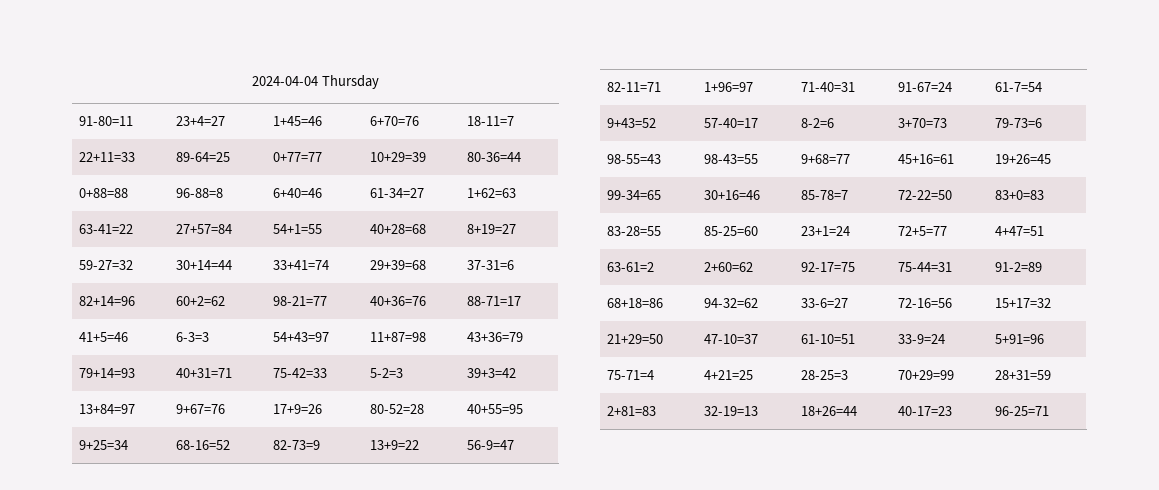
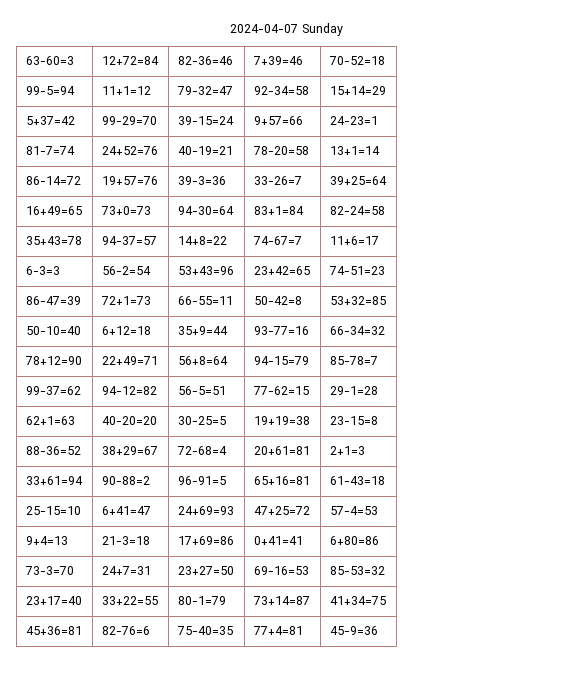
[252,75,379,89] [78,116,133,126] [175,116,225,126] [272,116,322,126] [369,116,419,126] [466,116,514,126] [78,152,135,162] [175,152,230,162] [272,152,322,162] [369,152,426,162] [466,152,521,162] [78,188,128,198] [175,188,223,198] [272,188,322,198] [369,188,424,198] [466,188,516,198] [78,224,133,234] [175,224,232,234] [272,224,322,234] [369,224,426,234] [466,224,516,234] [78,260,133,270] [175,260,232,270] [272,260,329,270] [369,260,426,270] [466,260,514,270] [78,296,135,306] [175,296,225,306] [272,296,327,306] [369,296,426,306] [466,296,521,306] [78,332,128,342] [175,332,209,342] [272,332,329,342] [369,332,426,342] [466,332,523,342] [78,368,135,378] [175,368,232,378] [272,368,327,378] [369,368,403,378] [466,368,516,378] [78,404,135,414] [175,404,225,414] [272,404,322,414] [369,404,424,414] [466,404,523,414] [78,440,128,450] [175,440,230,450] [272,440,320,450] [369,440,419,450] [466,440,514,450] [606,82,661,92] [703,82,753,92] [800,82,855,92] [897,82,952,92] [994,82,1042,92] [606,118,656,128] [703,118,758,128] [800,118,834,128] [897,118,947,128] [994,118,1042,128] [606,154,661,164] [703,154,758,164] [800,154,850,164] [897,154,954,164] [994,154,1051,164] [606,190,661,200] [703,190,760,200] [800,190,848,200] [897,190,952,200] [994,190,1044,200] [606,226,661,236] [703,226,758,236] [800,226,850,236] [897,226,947,236] [994,226,1044,236] [606,262,654,272] [703,262,753,272] [800,262,855,272] [897,262,952,272] [994,262,1042,272] [606,298,663,308] [703,298,758,308] [800,298,848,308] [897,298,952,308] [994,298,1051,308] [606,334,663,344] [703,334,758,344] [800,334,855,344] [897,334,945,344] [994,334,1044,344] [606,370,654,380] [703,370,753,380] [800,370,848,380] [897,370,954,380] [994,370,1051,380] [606,406,656,416] [703,406,758,416] [800,406,857,416] [897,406,952,416] [994,406,1049,416] 2024-04-04 Thursday // 91-80=11 | 23+4=27 | 1+45=46 | 6+70=76 | 18-11=7 // 22+11=33 | 89-64=25 | 0+77=77 | 10+29=39 | 80-36=44 // 0+88=88 | 96-88=8 | 6+40=46 | 61-34=27 | 1+62=63 // 63-41=22 | 27+57=84 | 54+1=55 | 40+28=68 | 8+19=27 // 59-27=32 | 30+14=44 | 33+41=74 | 29+39=68 | 37-31=6 // 82+14=96 | 60+2=62 | 98-21=77 | 40+36=76 | 88-71=17 // 41+5=46 | 6-3=3 | 54+43=97 | 11+87=98 | 43+36=79 // 79+14=93 | 40+31=71 | 75-42=33 | 5-2=3 | 39+3=42 // 13+84=97 | 9+67=76 | 17+9=26 | 80-52=28 | 40+55=95 // 9+25=34 | 68-16=52 | 82-73=9 | 13+9=22 | 56-9=47 // 82-11=71 | 1+96=97 | 71-40=31 | 91-67=24 | 61-7=54 // 9+43=52 | 57-40=17 | 8-2=6 | 3+70=73 | 79-73=6 // 98-55=43 | 98-43=55 | 9+68=77 | 45+16=61 | 19+26=45 // 99-34=65 | 30+16=46 | 85-78=7 | 72-22=50 | 83+0=83 // 83-28=55 | 85-25=60 | 23+1=24 | 72+5=77 | 4+47=51 // 63-61=2 | 2+60=62 | 92-17=75 | 75-44=31 | 91-2=89 // 68+18=86 | 94-32=62 | 33-6=27 | 72-16=56 | 15+17=32 // 21+29=50 | 47-10=37 | 61-10=51 | 33-9=24 | 5+91=96 // 75-71=4 | 4+21=25 | 28-25=3 | 70+29=99 | 28+31=59 // 2+81=83 | 32-19=13 | 18+26=44 | 40-17=23 | 96-25=71 -> [230,23,343,36] [25,56,74,65] [101,56,159,65] [177,56,233,65] [252,56,303,65] [328,56,385,65] [25,86,75,95] [101,86,151,95] [176,86,233,95] [253,86,309,95] [329,86,386,95] [25,116,75,125] [101,116,157,125] [177,116,234,125] [253,116,303,125] [329,116,378,125] [25,146,75,155] [101,146,158,155] [177,146,233,155] [252,146,309,155] [329,146,380,155] [25,176,81,185] [101,176,158,185] [177,176,226,185] [253,176,302,185] [329,176,387,185] [25,206,82,215] [100,206,151,215] [177,206,234,215] [253,206,304,215] [329,206,385,215] [25,236,82,245] [101,236,157,245] [177,236,227,245] [252,236,302,245] [329,236,379,245] [25,266,60,275] [101,266,151,275] [177,266,234,275] [253,266,310,275] [328,266,385,275] [25,296,81,305] [100,296,151,305] [177,296,233,305] [253,296,302,305] [329,296,386,305] [25,326,81,335] [101,326,151,335] [177,326,228,335] [253,326,309,335] [329,326,385,335] [24,356,82,365] [101,356,158,365] [177,356,228,365] [253,356,309,365] [329,356,378,365] [25,386,81,395] [101,386,157,395] [177,386,226,395] [252,386,309,395] [329,386,378,395] [25,416,75,425] [101,416,157,425] [177,416,226,425] [253,416,310,425] [329,416,378,425] [25,446,81,455] [101,446,158,455] [176,446,227,455] [253,446,310,455] [329,446,365,455] [25,476,83,485] [101,476,150,485] [177,476,226,485] [253,476,310,485] [329,476,385,485] [25,506,81,515] [101,506,151,515] [177,506,234,515] [253,506,310,515] [329,506,378,515] [25,536,68,545] [101,536,150,545] [177,536,234,545] [253,536,303,545] [329,536,379,545] [24,566,74,575] [101,566,151,575] [177,566,234,575] [253,566,309,575] [329,566,385,575] [25,596,82,605] [101,596,158,605] [177,596,226,605] [252,596,310,605] [329,596,386,605] [25,626,82,635] [101,626,150,635] [176,626,233,635] [252,626,303,635] [329,626,378,635] 2024-04-07 Sunday // 63-60=3 | 12+72=84 | 82-36=46 | 7+39=46 | 70-52=18 // 99-5=94 | 11+1=12 | 79-32=47 | 92-34=58 | 15+14=29 // 5+37=42 | 99-29=70 | 39-15=24 | 9+57=66 | 24-23=1 // 81-7=74 | 24+52=76 | 40-19=21 | 78-20=58 | 13+1=14 // 86-14=72 | 19+57=76 | 39-3=36 | 33-26=7 | 39+25=64 // 16+49=65 | 73+0=73 | 94-30=64 | 83+1=84 | 82-24=58 // 35+43=78 | 94-37=57 | 14+8=22 | 74-67=7 | 11+6=17 // 6-3=3 | 56-2=54 | 53+43=96 | 23+42=65 | 74-51=23 // 86-47=39 | 72+1=73 | 66-55=11 | 50-42=8 | 53+32=85 // 50-10=40 | 6+12=18 | 35+9=44 | 93-77=16 | 66-34=32 // 78+12=90 | 22+49=71 | 56+8=64 | 94-15=79 | 85-78=7 // 99-37=62 | 94-12=82 | 56-5=51 | 77-62=15 | 29-1=28 // 62+1=63 | 40-20=20 | 30-25=5 | 19+19=38 | 23-15=8 // 88-36=52 | 38+29=67 | 72-68=4 | 20+61=81 | 2+1=3 // 33+61=94 | 90-88=2 | 96-91=5 | 65+16=81 | 61-43=18 // 25-15=10 | 6+41=47 | 24+69=93 | 47+25=72 | 57-4=53 // 9+4=13 | 21-3=18 | 17+69=86 | 0+41=41 | 6+80=86 // 73-3=70 | 24+7=31 | 23+27=50 | 69-16=53 | 85-53=32 // 23+17=40 | 33+22=55 | 80-1=79 | 73+14=87 | 41+34=75 // 45+36=81 | 82-76=6 | 75-40=35 | 77+4=81 | 45-9=36

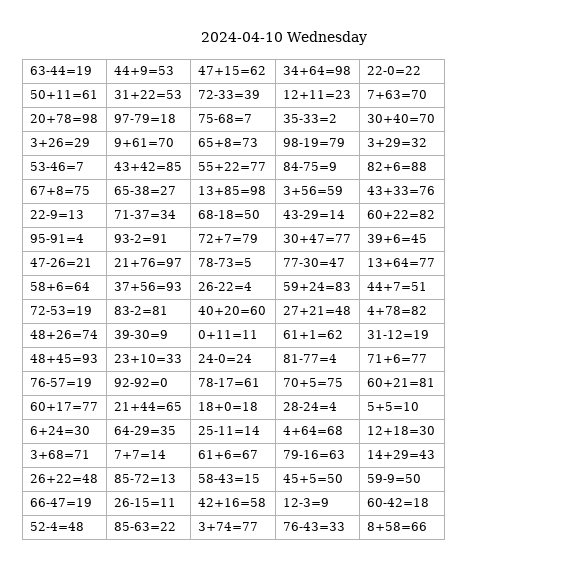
[230,23,343,36] [25,56,74,65] [101,56,159,65] [177,56,233,65] [252,56,303,65] [328,56,385,65] [25,86,75,95] [101,86,151,95] [176,86,233,95] [253,86,309,95] [329,86,386,95] [25,116,75,125] [101,116,157,125] [177,116,234,125] [253,116,303,125] [329,116,378,125] [25,146,75,155] [101,146,158,155] [177,146,233,155] [252,146,309,155] [329,146,380,155] [25,176,81,185] [101,176,158,185] [177,176,226,185] [253,176,302,185] [329,176,387,185] [25,206,82,215] [100,206,151,215] [177,206,234,215] [253,206,304,215] [329,206,385,215] [25,236,82,245] [101,236,157,245] [177,236,227,245] [252,236,302,245] [329,236,379,245] [25,266,60,275] [101,266,151,275] [177,266,234,275] [253,266,310,275] [328,266,385,275] [25,296,81,305] [100,296,151,305] [177,296,233,305] [253,296,302,305] [329,296,386,305] [25,326,81,335] [101,326,151,335] [177,326,228,335] [253,326,309,335] [329,326,385,335] [24,356,82,365] [101,356,158,365] [177,356,228,365] [253,356,309,365] [329,356,378,365] [25,386,81,395] [101,386,157,395] [177,386,226,395] [252,386,309,395] [329,386,378,395] [25,416,75,425] [101,416,157,425] [177,416,226,425] [253,416,310,425] [329,416,378,425] [25,446,81,455] [101,446,158,455] [176,446,227,455] [253,446,310,455] [329,446,365,455] [25,476,83,485] [101,476,150,485] [177,476,226,485] [253,476,310,485] [329,476,385,485] [25,506,81,515] [101,506,151,515] [177,506,234,515] [253,506,310,515] [329,506,378,515] [25,536,68,545] [101,536,150,545] [177,536,234,545] [253,536,303,545] [329,536,379,545] [24,566,74,575] [101,566,151,575] [177,566,234,575] [253,566,309,575] [329,566,385,575] [25,596,82,605] [101,596,158,605] [177,596,226,605] [252,596,310,605] [329,596,386,605] [25,626,82,635] [101,626,150,635] [176,626,233,635] [252,626,303,635] [329,626,378,635] 2024-04-07 Sunday // 63-60=3 | 12+72=84 | 82-36=46 | 7+39=46 | 70-52=18 // 99-5=94 | 11+1=12 | 79-32=47 | 92-34=58 | 15+14=29 // 5+37=42 | 99-29=70 | 39-15=24 | 9+57=66 | 24-23=1 // 81-7=74 | 24+52=76 | 40-19=21 | 78-20=58 | 13+1=14 // 86-14=72 | 19+57=76 | 39-3=36 | 33-26=7 | 39+25=64 // 16+49=65 | 73+0=73 | 94-30=64 | 83+1=84 | 82-24=58 // 35+43=78 | 94-37=57 | 14+8=22 | 74-67=7 | 11+6=17 // 6-3=3 | 56-2=54 | 53+43=96 | 23+42=65 | 74-51=23 // 86-47=39 | 72+1=73 | 66-55=11 | 50-42=8 | 53+32=85 // 50-10=40 | 6+12=18 | 35+9=44 | 93-77=16 | 66-34=32 // 78+12=90 | 22+49=71 | 56+8=64 | 94-15=79 | 85-78=7 // 99-37=62 | 94-12=82 | 56-5=51 | 77-62=15 | 29-1=28 // 62+1=63 | 40-20=20 | 30-25=5 | 19+19=38 | 23-15=8 // 88-36=52 | 38+29=67 | 72-68=4 | 20+61=81 | 2+1=3 // 33+61=94 | 90-88=2 | 96-91=5 | 65+16=81 | 61-43=18 // 25-15=10 | 6+41=47 | 24+69=93 | 47+25=72 | 57-4=53 // 9+4=13 | 21-3=18 | 17+69=86 | 0+41=41 | 6+80=86 // 73-3=70 | 24+7=31 | 23+27=50 | 69-16=53 | 85-53=32 // 23+17=40 | 33+22=55 | 80-1=79 | 73+14=87 | 41+34=75 // 45+36=81 | 82-76=6 | 75-40=35 | 77+4=81 | 45-9=36 -> [201,31,368,45] [29,66,92,75] [113,66,174,75] [197,66,266,75] [282,66,351,75] [366,66,421,75] [29,90,98,99] [113,90,182,99] [197,90,260,99] [282,90,351,99] [366,90,427,99] [29,114,98,123] [113,114,176,123] [197,114,252,123] [282,114,337,123] [366,114,435,123] [29,138,90,147] [113,138,174,147] [197,138,258,147] [282,138,345,147] [366,138,427,147] [29,162,84,171] [113,162,182,171] [197,162,266,171] [282,162,337,171] [366,162,427,171] [29,186,90,195] [113,186,176,195] [197,186,266,195] [282,186,343,195] [366,186,435,195] [29,210,84,219] [113,210,176,219] [197,210,260,219] [282,210,345,219] [366,210,435,219] [29,234,84,243] [113,234,168,243] [197,234,258,243] [282,234,351,243] [366,234,427,243] [29,258,92,267] [113,258,182,267] [197,258,252,267] [282,258,345,267] [366,258,435,267] [29,282,90,291] [113,282,182,291] [197,282,252,291] [282,282,351,291] [366,282,427,291] [29,306,92,315] [113,306,168,315] [197,306,266,315] [282,306,351,315] [366,306,427,315] [29,330,98,339] [113,330,168,339] [197,330,258,339] [282,330,343,339] [366,330,429,339] [29,354,98,363] [113,354,182,363] [197,354,252,363] [282,354,337,363] [366,354,427,363] [29,378,92,387] [113,378,168,387] [197,378,260,387] [282,378,343,387] [366,378,435,387] [29,402,98,411] [113,402,182,411] [197,402,258,411] [282,402,337,411] [366,402,419,411] [29,426,90,435] [113,426,176,435] [197,426,260,435] [282,426,343,435] [366,426,435,435] [29,450,90,459] [113,450,166,459] [197,450,258,459] [282,450,345,459] [366,450,435,459] [29,474,98,483] [113,474,176,483] [197,474,260,483] [282,474,343,483] [366,474,421,483] [29,498,92,507] [113,498,176,507] [197,498,266,507] [282,498,329,507] [366,498,429,507] [29,522,84,531] [113,522,176,531] [197,522,258,531] [282,522,345,531] [366,522,427,531] 2024-04-10 Wednesday // 63-44=19 | 44+9=53 | 47+15=62 | 34+64=98 | 22-0=22 // 50+11=61 | 31+22=53 | 72-33=39 | 12+11=23 | 7+63=70 // 20+78=98 | 97-79=18 | 75-68=7 | 35-33=2 | 30+40=70 // 3+26=29 | 9+61=70 | 65+8=73 | 98-19=79 | 3+29=32 // 53-46=7 | 43+42=85 | 55+22=77 | 84-75=9 | 82+6=88 // 67+8=75 | 65-38=27 | 13+85=98 | 3+56=59 | 43+33=76 // 22-9=13 | 71-37=34 | 68-18=50 | 43-29=14 | 60+22=82 // 95-91=4 | 93-2=91 | 72+7=79 | 30+47=77 | 39+6=45 // 47-26=21 | 21+76=97 | 78-73=5 | 77-30=47 | 13+64=77 // 58+6=64 | 37+56=93 | 26-22=4 | 59+24=83 | 44+7=51 // 72-53=19 | 83-2=81 | 40+20=60 | 27+21=48 | 4+78=82 // 48+26=74 | 39-30=9 | 0+11=11 | 61+1=62 | 31-12=19 // 48+45=93 | 23+10=33 | 24-0=24 | 81-77=4 | 71+6=77 // 76-57=19 | 92-92=0 | 78-17=61 | 70+5=75 | 60+21=81 // 60+17=77 | 21+44=65 | 18+0=18 | 28-24=4 | 5+5=10 // 6+24=30 | 64-29=35 | 25-11=14 | 4+64=68 | 12+18=30 // 3+68=71 | 7+7=14 | 61+6=67 | 79-16=63 | 14+29=43 // 26+22=48 | 85-72=13 | 58-43=15 | 45+5=50 | 59-9=50 // 66-47=19 | 26-15=11 | 42+16=58 | 12-3=9 | 60-42=18 // 52-4=48 | 85-63=22 | 3+74=77 | 76-43=33 | 8+58=66

